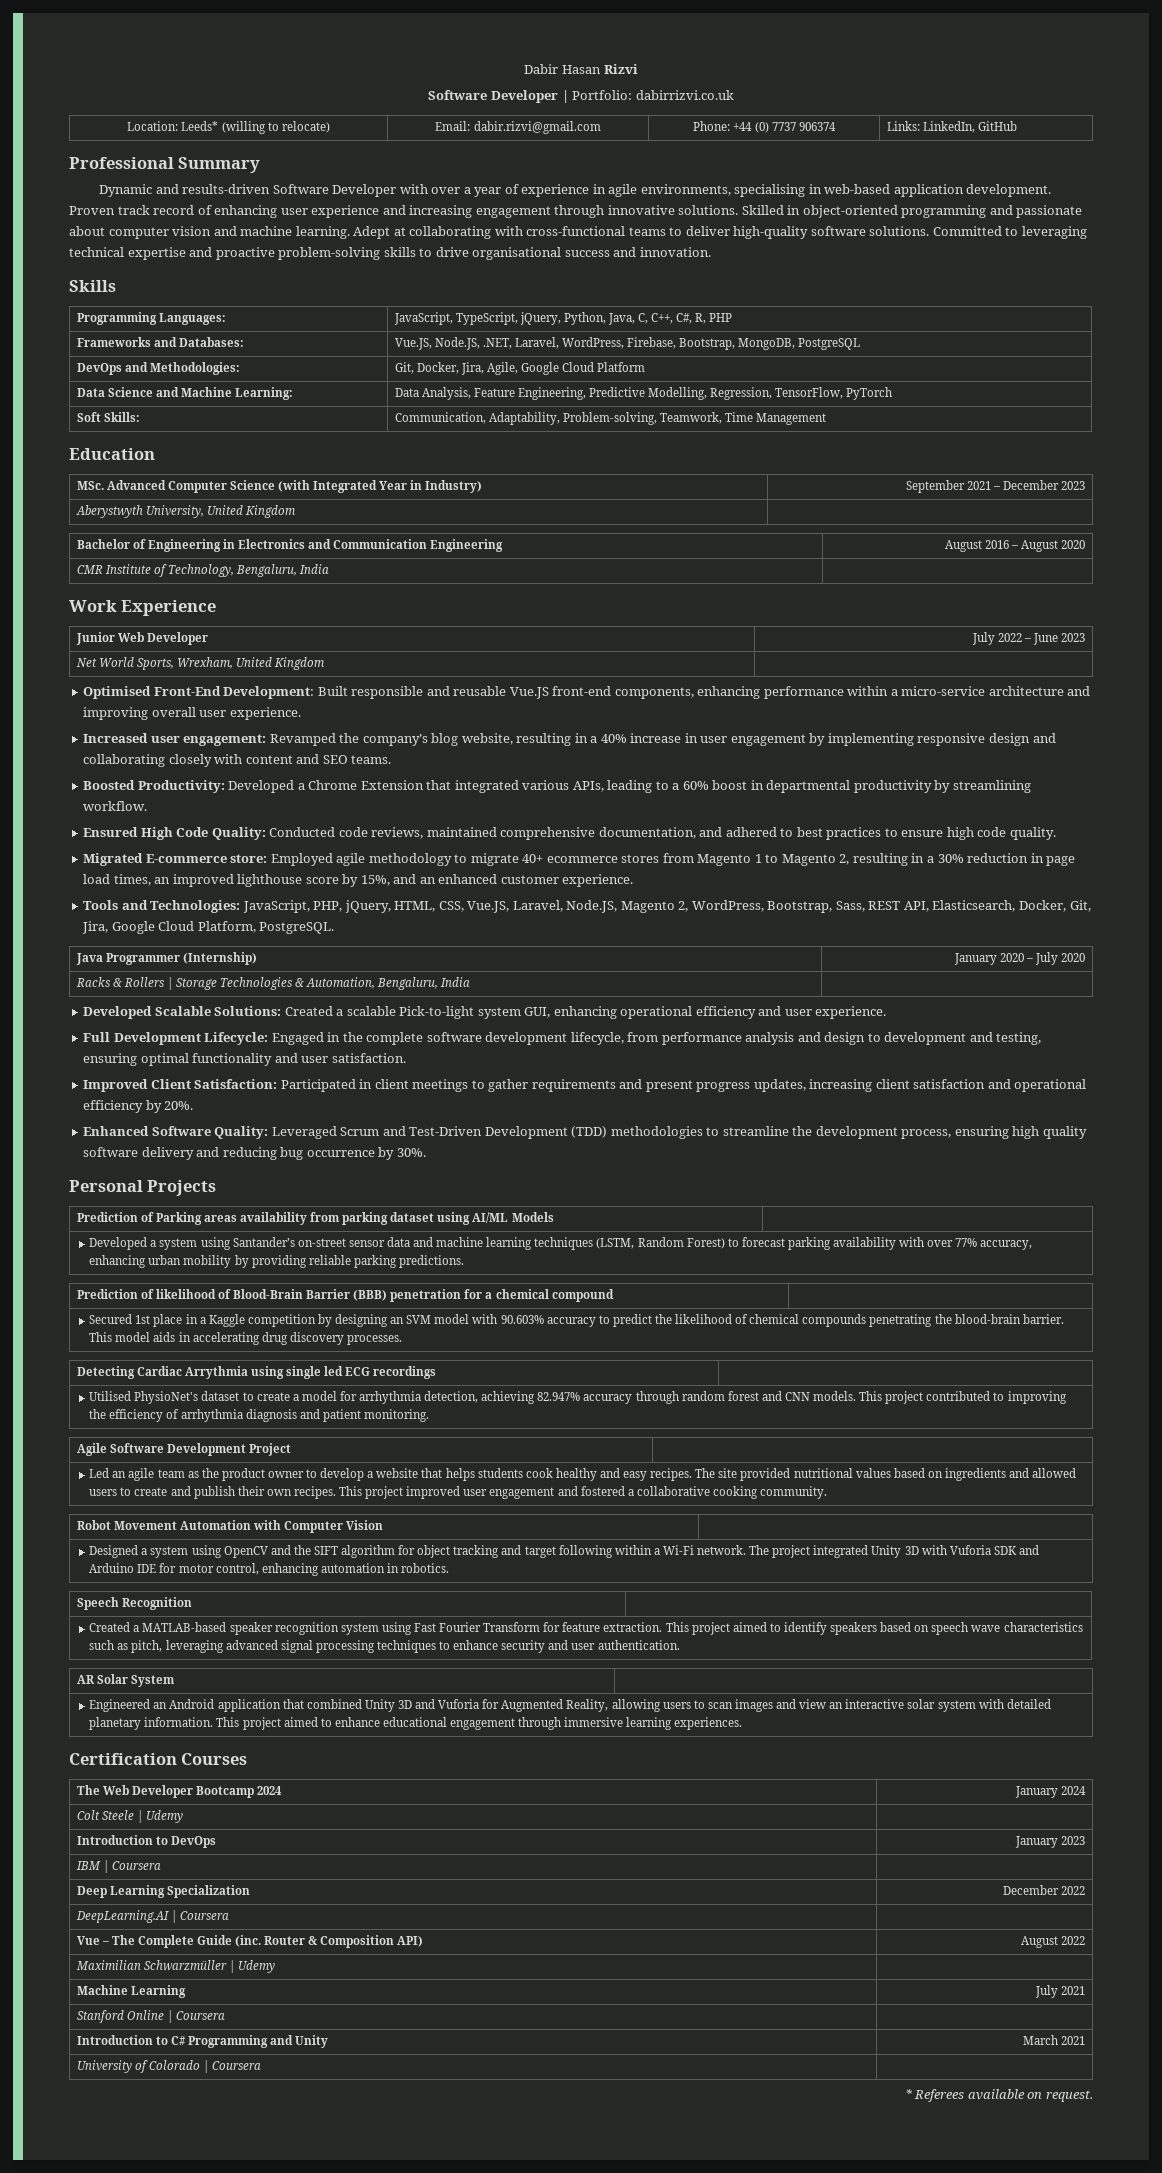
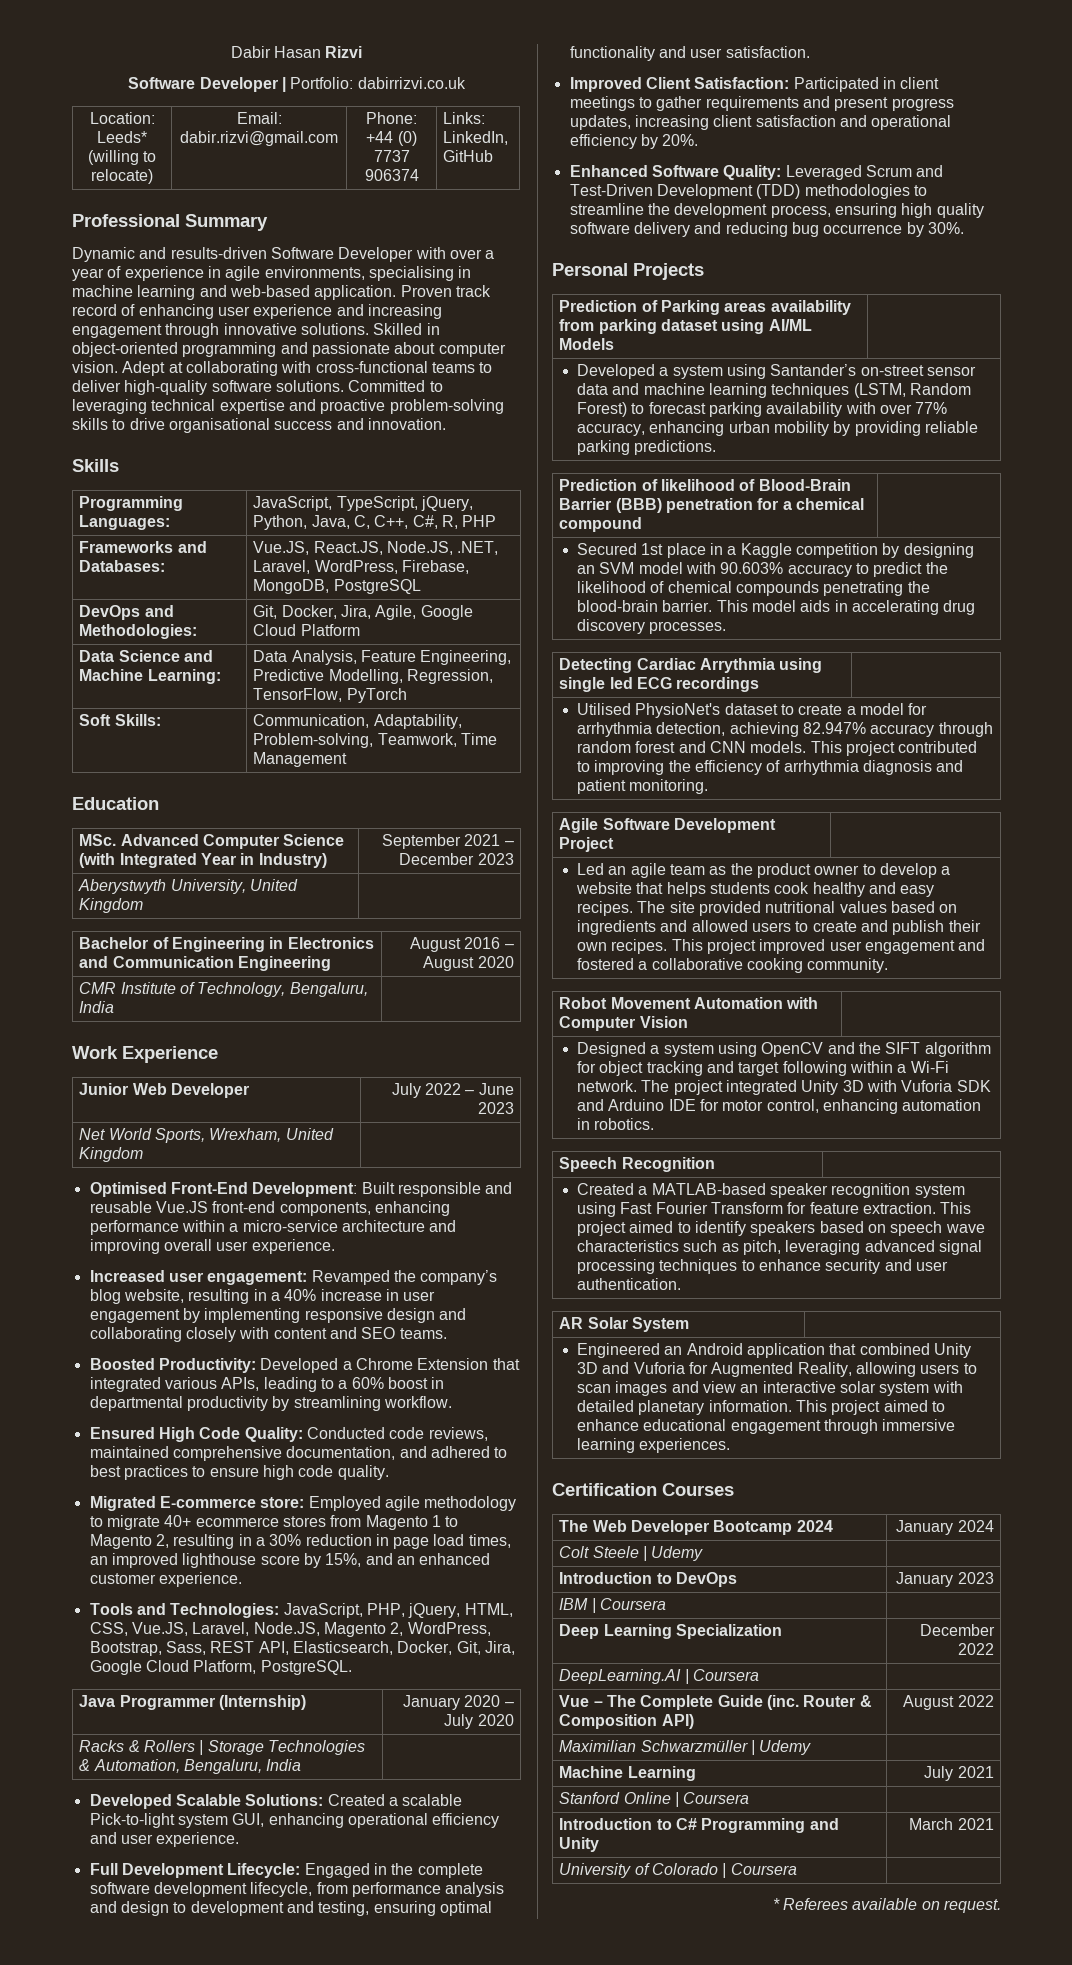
[824,184,1052,197] web-based application development. -> [72,285,397,300] machine learning and web-based application.
[172,226,350,239] vision and machine learning. -> [72,361,118,373] vision.
(432, 344) none -> [313,541,383,555] React.JS,
[679,338,736,350] Bootstrap, -> (469, 567) none

